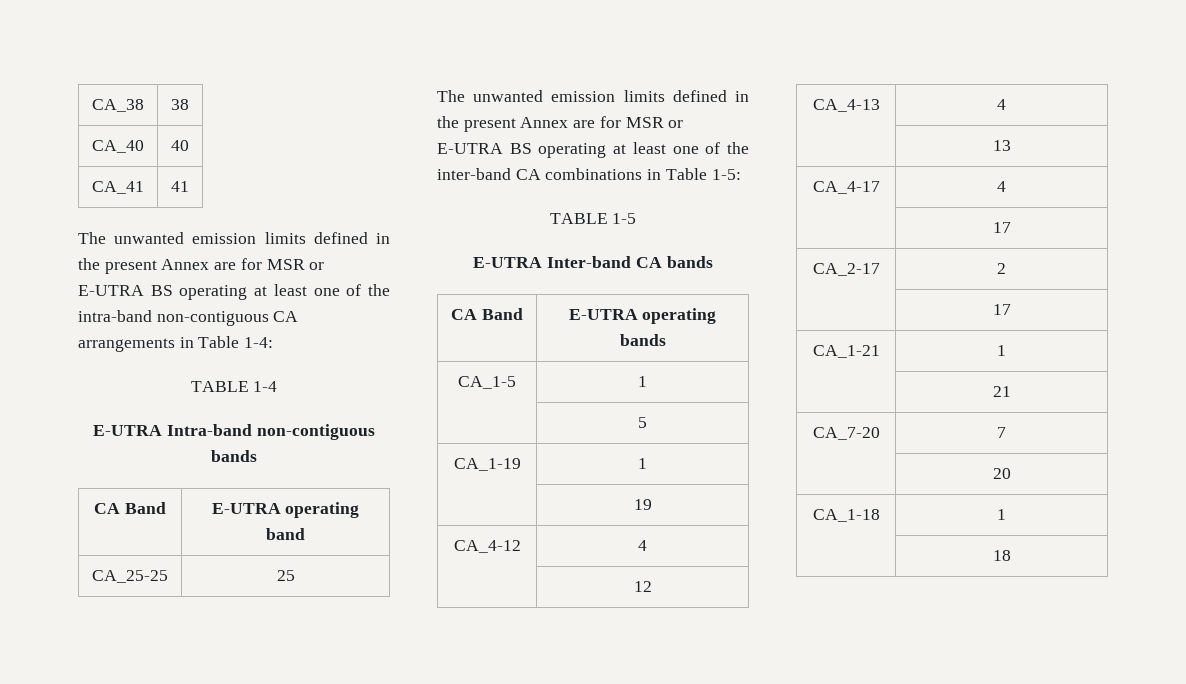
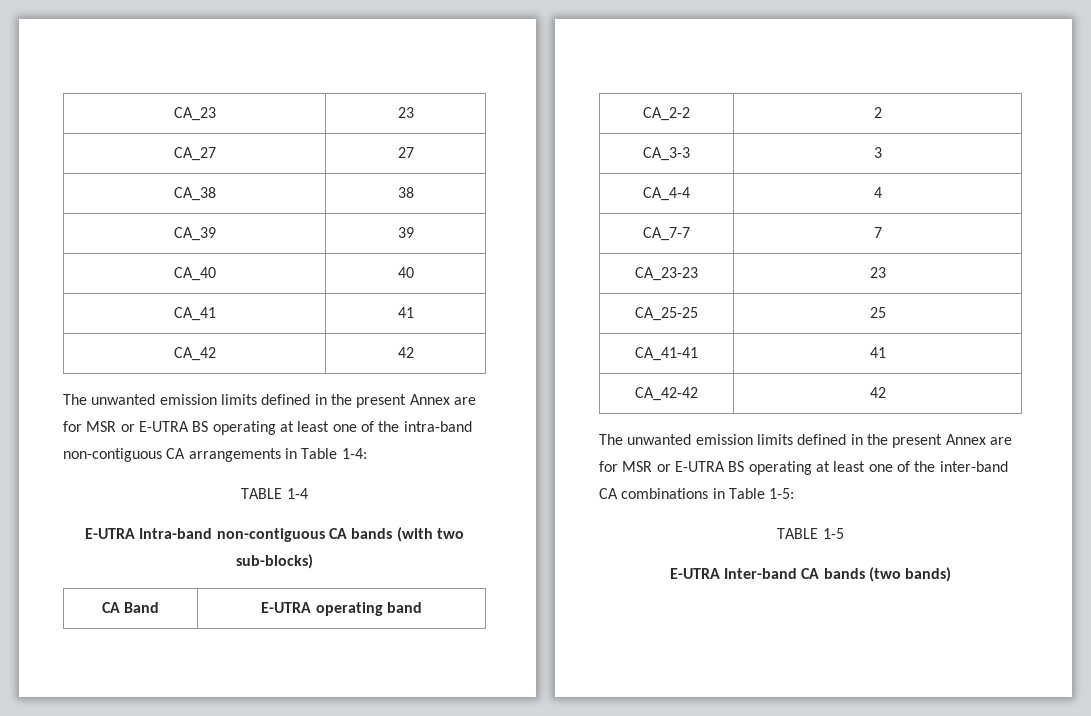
(92, 105) none -> [173,107,216,121] [397,107,414,118] [173,147,216,161] [397,147,414,158] CA_23 | 23 // CA_27 | 27 //
(189, 104) none -> [173,227,216,241] [397,227,414,238] // CA_39 | 39
(189, 186) none -> [173,347,216,361] [397,347,414,358] // CA_42 | 42
[211,450,257,462] bands -> [329,527,464,542] [236,554,313,569] CA bands (with two sub-blocks)
[92,570,168,583] [276,570,295,581] CA_25-25 | 25 -> [643,107,690,121] [873,107,882,118] [643,147,690,161] [873,147,882,158] [643,187,690,201] [873,187,882,198] [643,227,690,241] [873,227,882,238] [635,267,698,281] [869,267,886,278] [635,307,698,321] [869,307,886,318] [635,347,698,361] [869,347,886,358] [635,387,698,401] [869,387,886,398] CA_2-2 | 2 // CA_3-3 | 3 // CA_4-4 | 4 // CA_7-7 | 7 // CA_23-23 | 23 // CA_25-25 | 25 // CA_41-41 | 41 // CA_42-42 | 42
[451,308,523,320] [568,308,717,324] [619,334,666,346] [458,376,516,389] [638,376,647,387] [638,417,647,428] [453,458,521,471] [638,458,647,469] [633,499,652,510] [453,540,521,553] [638,540,647,551] [633,581,652,592] [812,99,880,112] [997,99,1006,110] [992,140,1011,151] [812,181,880,194] [997,181,1006,192] [992,222,1011,233] [812,263,880,276] [997,263,1006,274] [992,304,1011,315] [812,345,880,358] [997,345,1006,356] [992,386,1011,397] [812,427,880,440] [997,427,1006,438] [992,468,1011,479] [812,509,880,522] [997,509,1006,520] [992,550,1011,561] // CA Band | E-UTRA operating bands // CA_1-5 | 1 // | 5 // CA_1-19 | 1 // | 19 // CA_4-12 | 4 // | 12 // CA_4-13 | 4 // | 13 // CA_4-17 | 4 // | 17 // CA_2-17 | 2 // | 17 // CA_1-21 | 1 // | 21 // CA_7-20 | 7 // | 20 // CA_1-18 | 1 // | 18 -> [868,567,952,582] (two bands)

